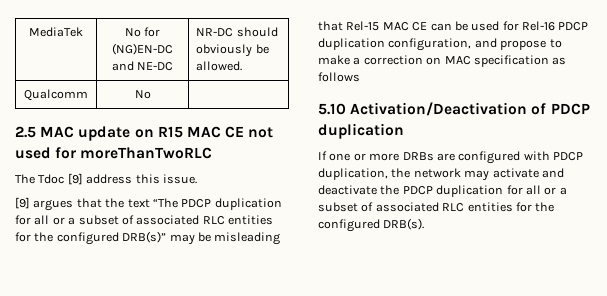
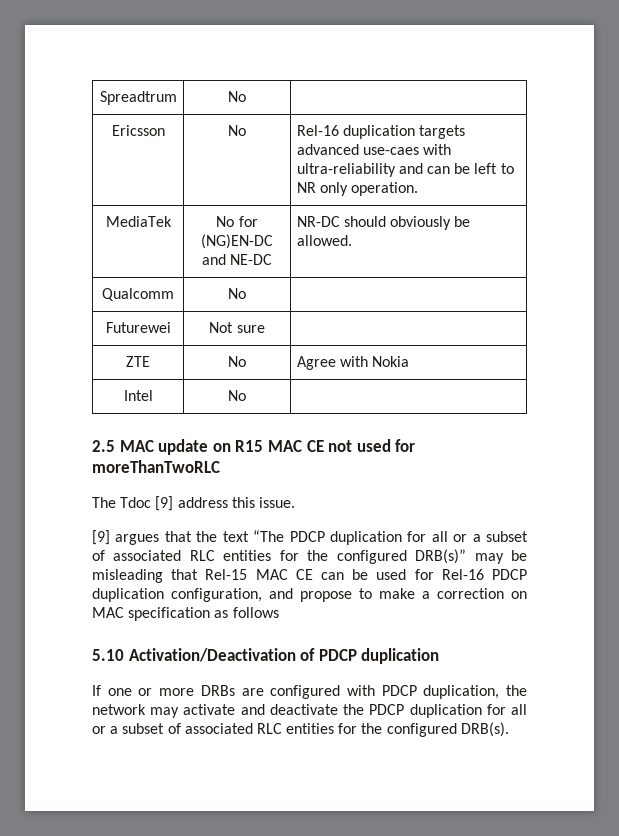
(29, 32) none -> [99,91,177,105] [228,91,246,102] [111,125,165,136] [228,125,246,136] [296,125,466,139] [296,144,452,155] [296,163,514,177] [296,182,419,196] Spreadtrum | No | // Ericsson | No | Rel-16 duplication targets advanced use-caes with ultra-reliability and can be left to NR only operation. //
(151, 94) none -> [105,322,171,333] [209,322,265,333] [126,356,150,367] [228,356,246,367] [296,356,410,370] [123,390,153,401] [228,390,246,401] // Futurewei | Not sure | // ZTE | No | Agree with Nokia // Intel | No |

